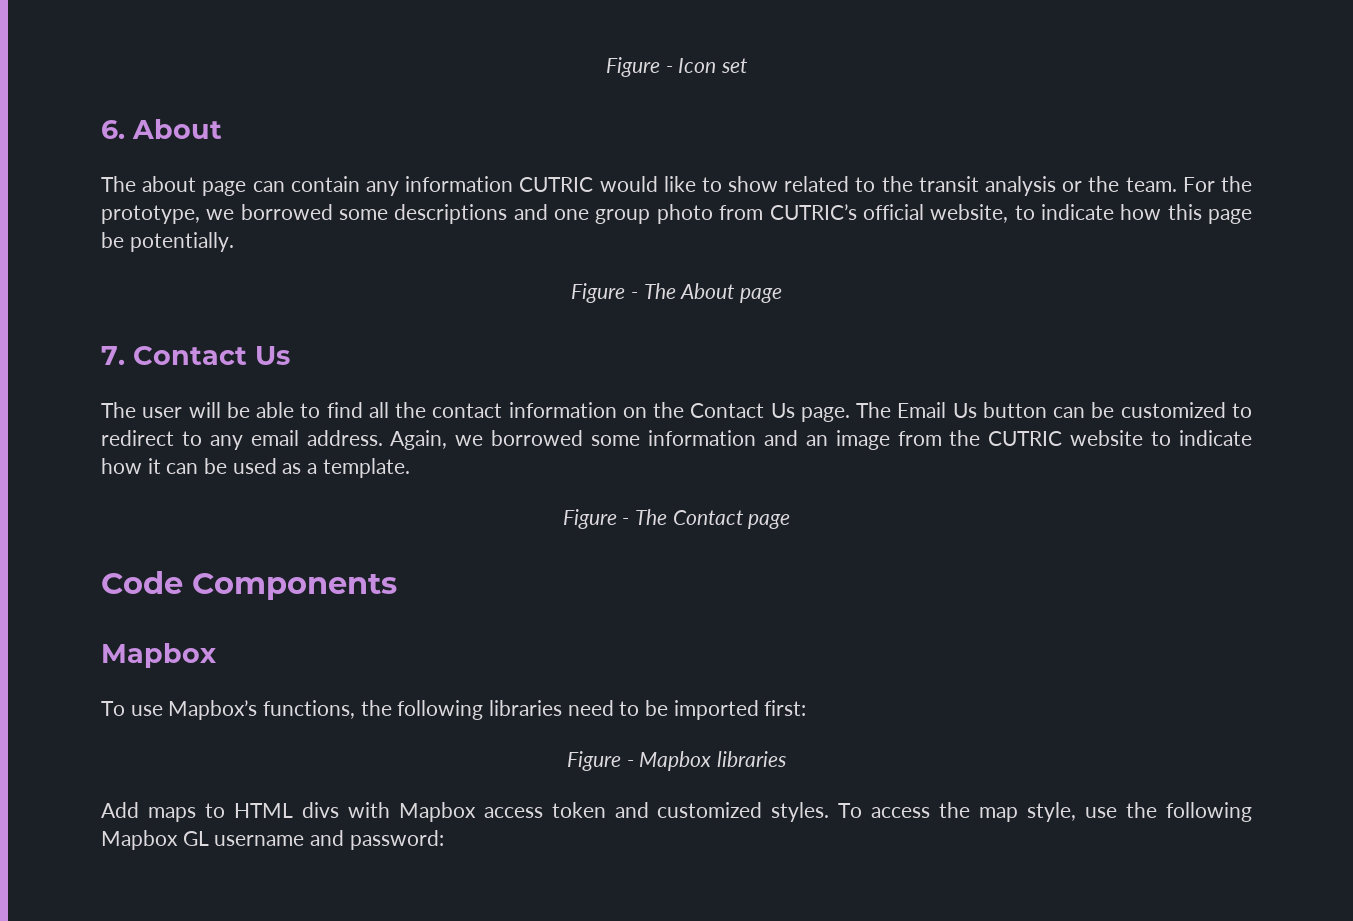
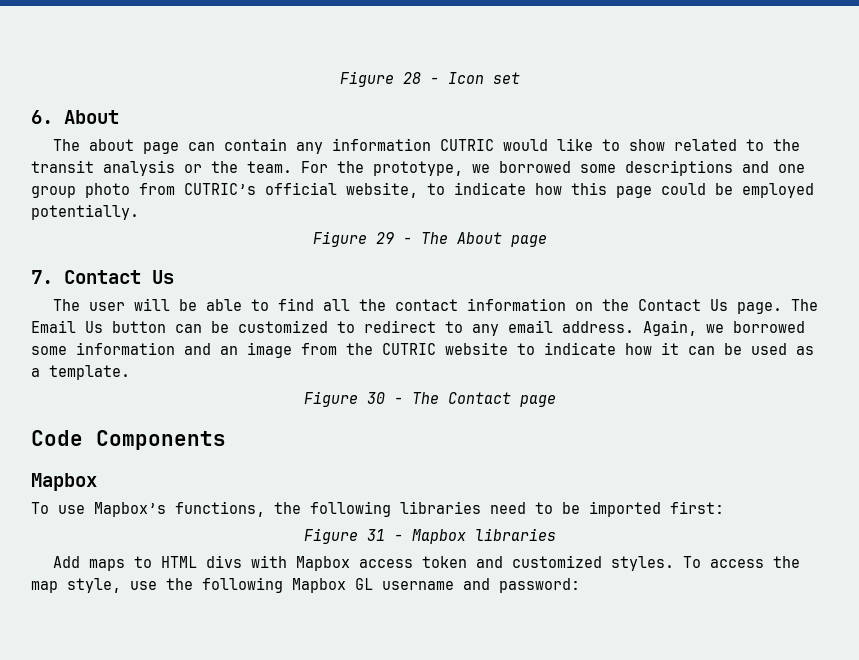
[605,57,660,77] Figure -> [339,71,421,87] Figure 28
[101,232,124,248] be -> [661,183,814,198] could be employed
(626, 293) none -> [375,232,394,244] 29
(617, 519) none -> [366,392,385,404] 30
(621, 761) none -> [366,529,385,541] 31

